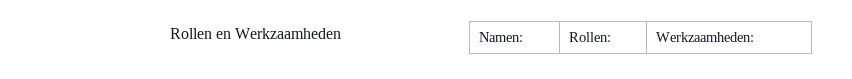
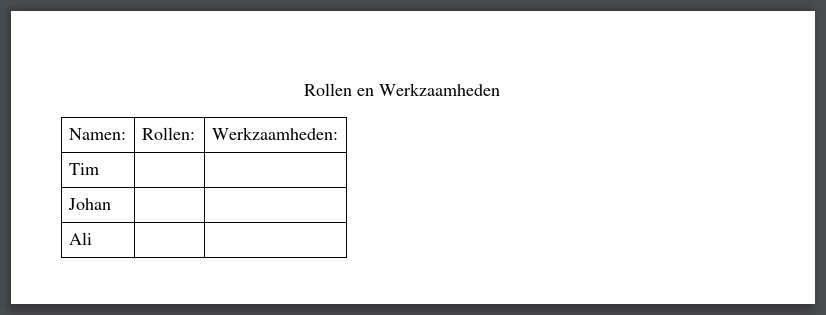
(755, 37) none -> [68,163,99,175] [67,198,111,210] [68,232,92,245] // Tim | | // Johan | | // Ali | |

